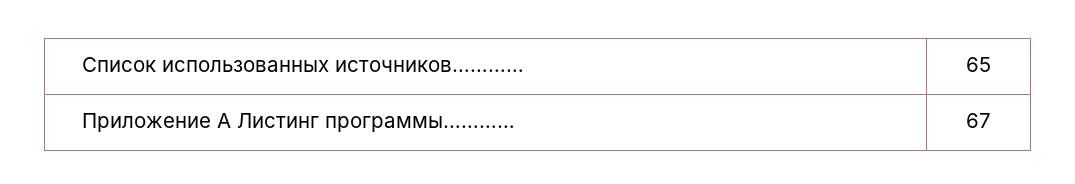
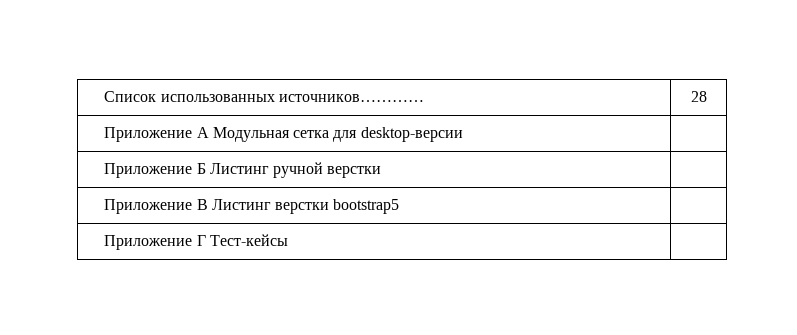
[966,57,991,72] 65 -> [690,91,707,102] 28
[236,113,515,132] [966,113,991,128] Листинг программы………… | 67 -> [212,127,463,142] [104,162,382,178] [104,199,400,214] [104,234,288,250] Модульная сетка для desktop-версии | // Приложение Б Листинг ручной верстки | // Приложение В Листинг верстки bootstrap5 | // Приложение Г Тест-кейсы |

